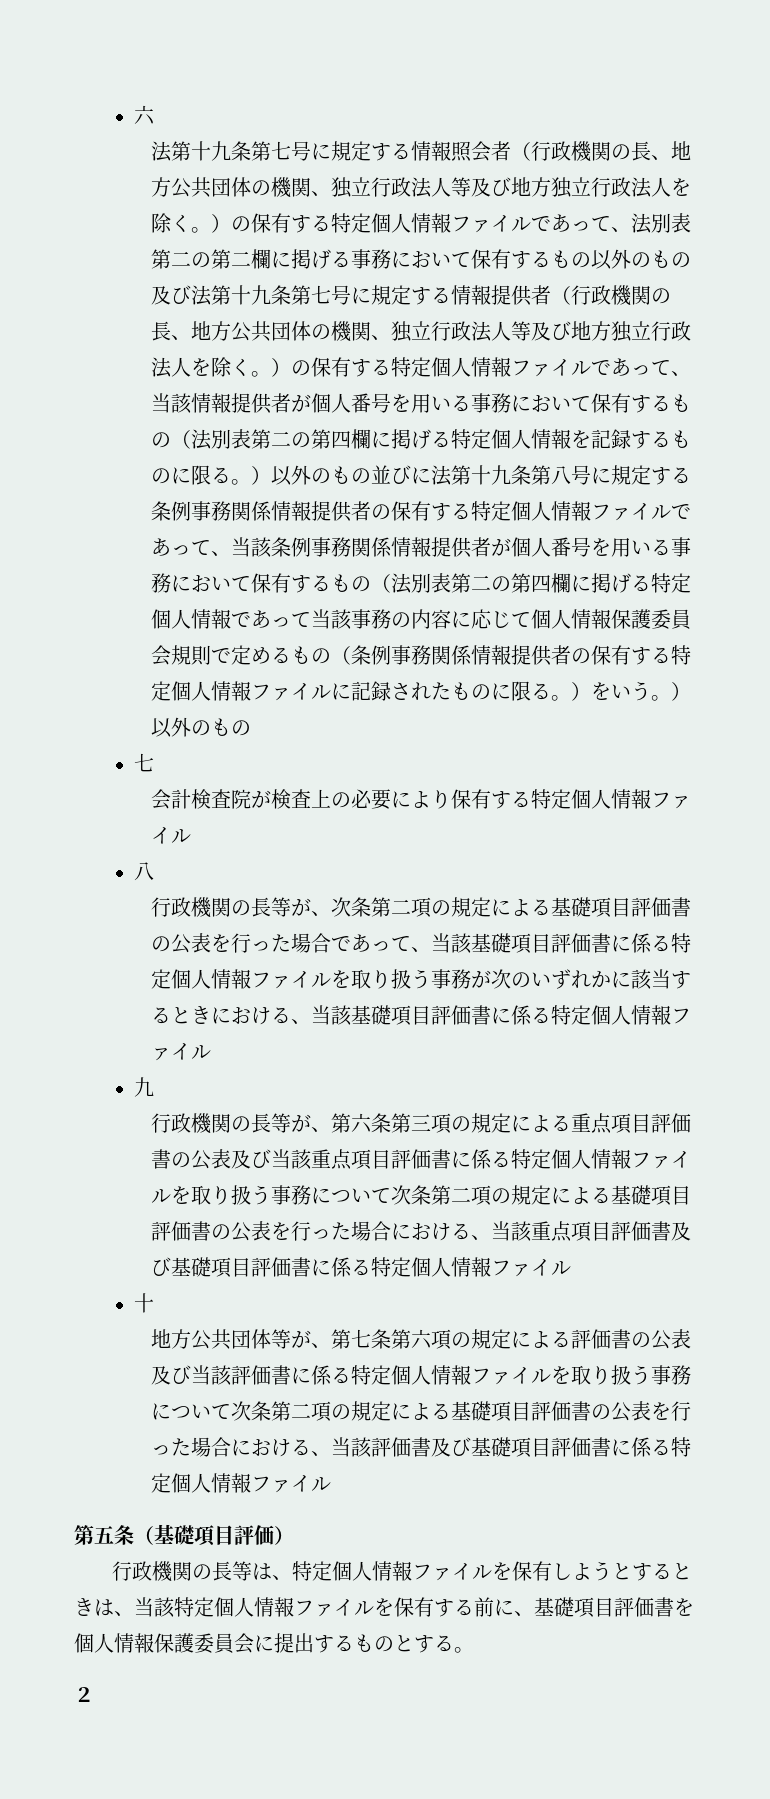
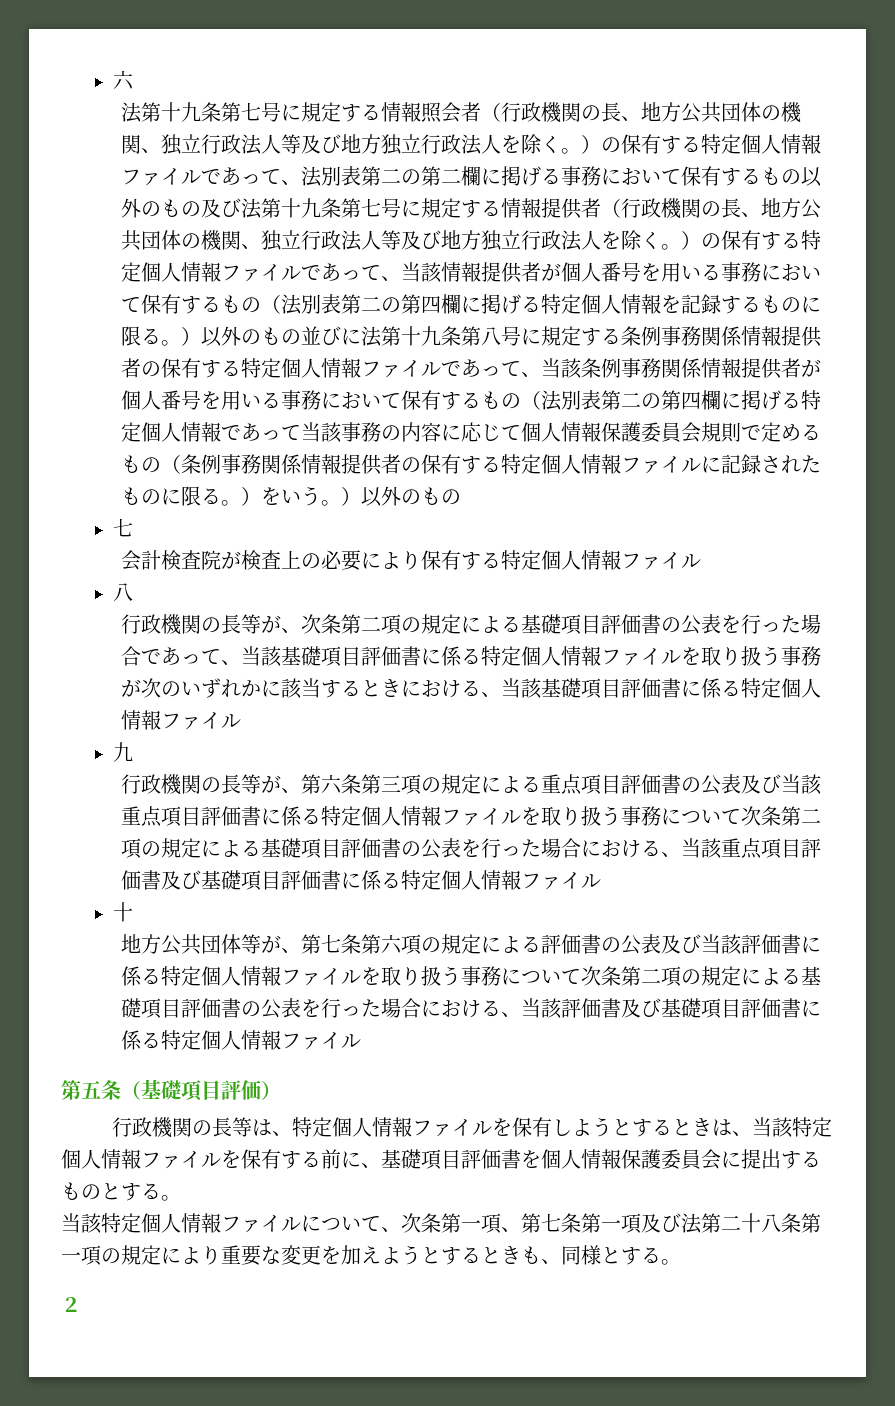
(474, 1650) none -> [61,1213,821,1234] [61,1245,681,1266] // 当該特定個人情報ファイルについて、次条第一項、第七条第一項及び法第二十八条第一項の規定により重要な変更を加えようとするときも、同様とする。

